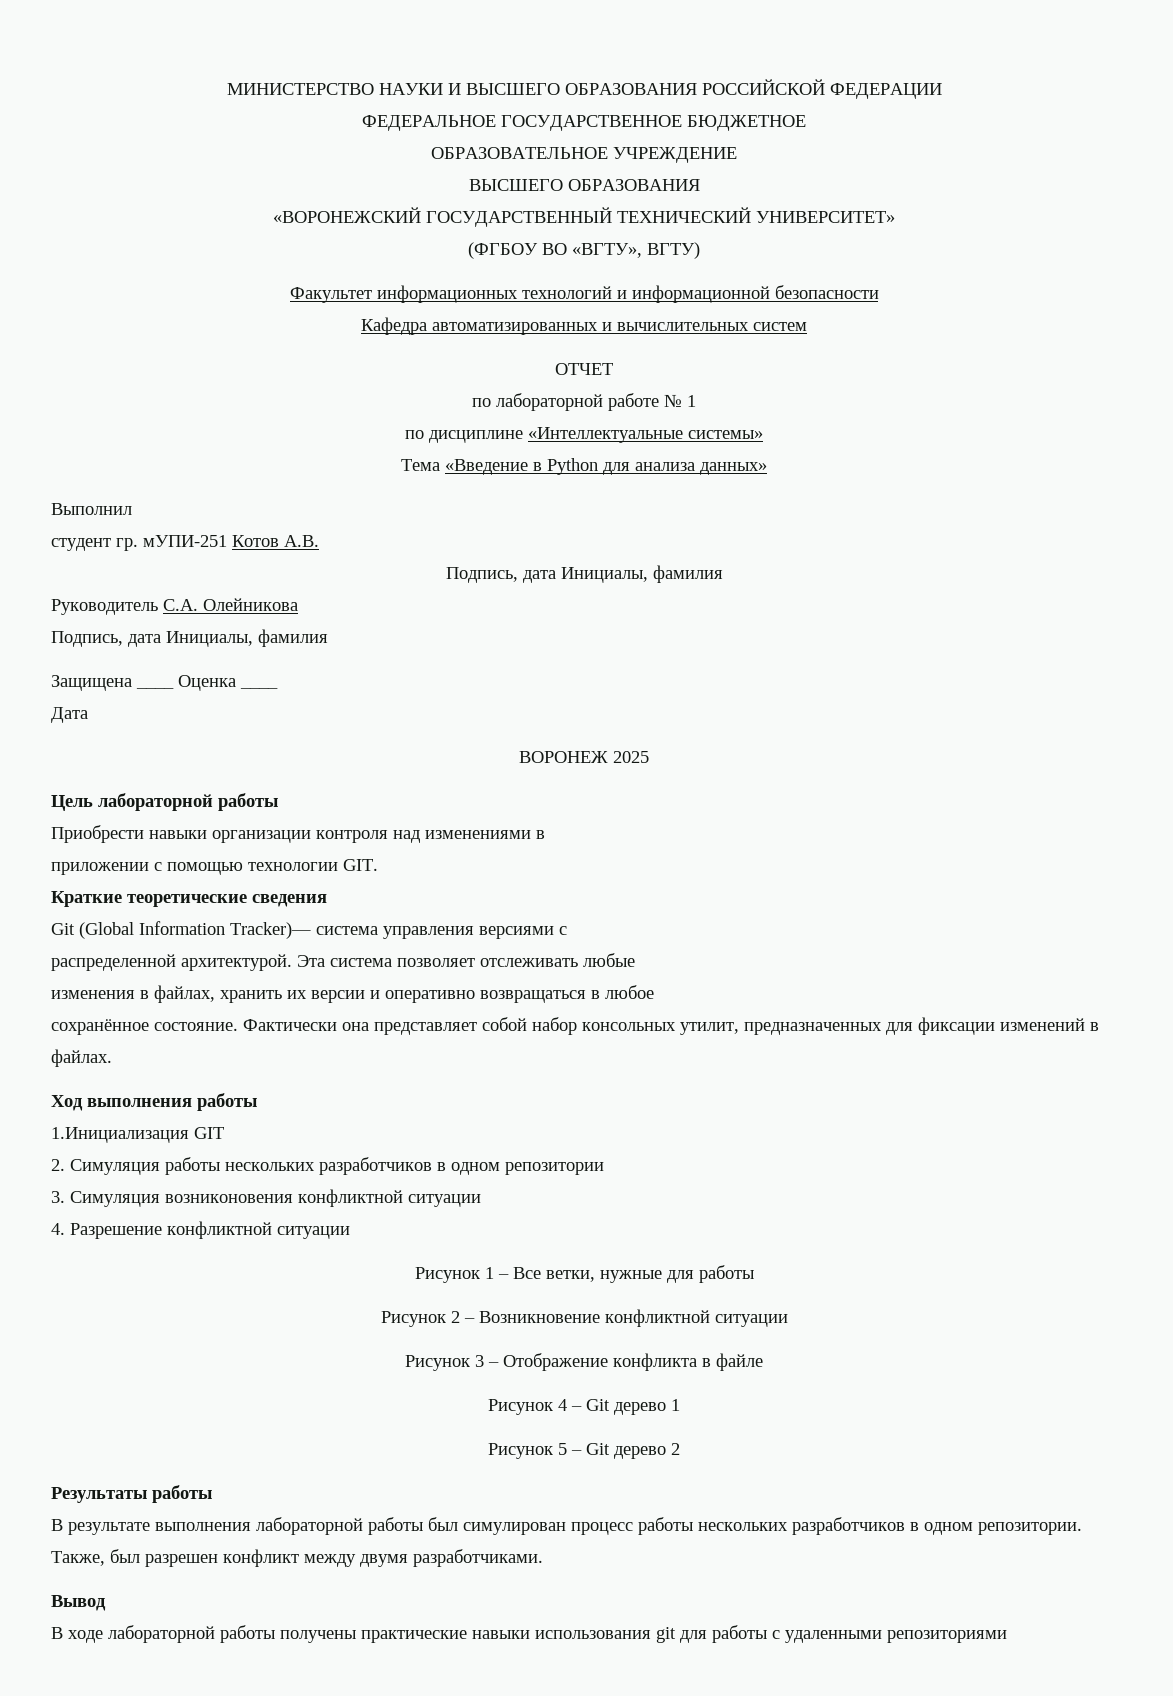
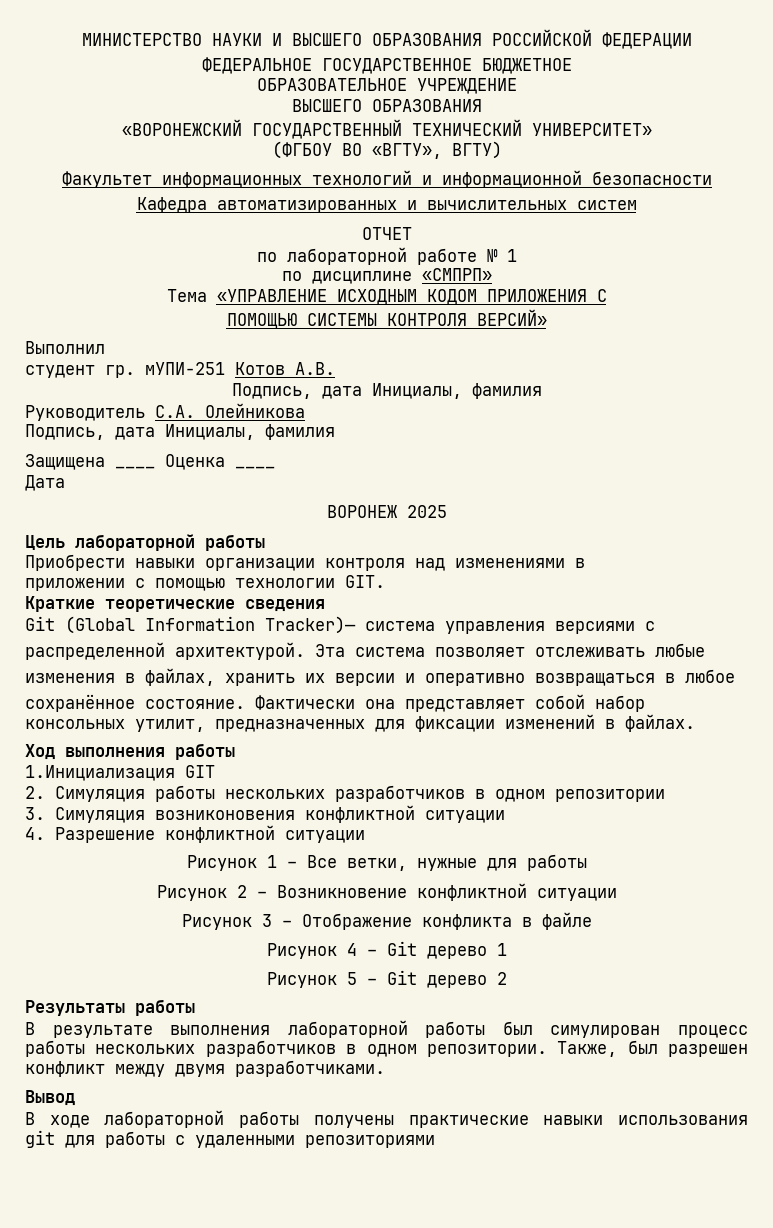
[528,427,763,443] «Интеллектуальные системы» -> [421,268,492,281] «СМПРП»
[445,458,767,475] «Введение в Python для анализа данных» -> [216,289,607,305] [226,309,547,329] «УПРАВЛЕНИЕ ИСХОДНЫМ КОДОМ ПРИЛОЖЕНИЯ С // ПОМОЩЬЮ СИСТЕМЫ КОНТРОЛЯ ВЕРСИЙ»

